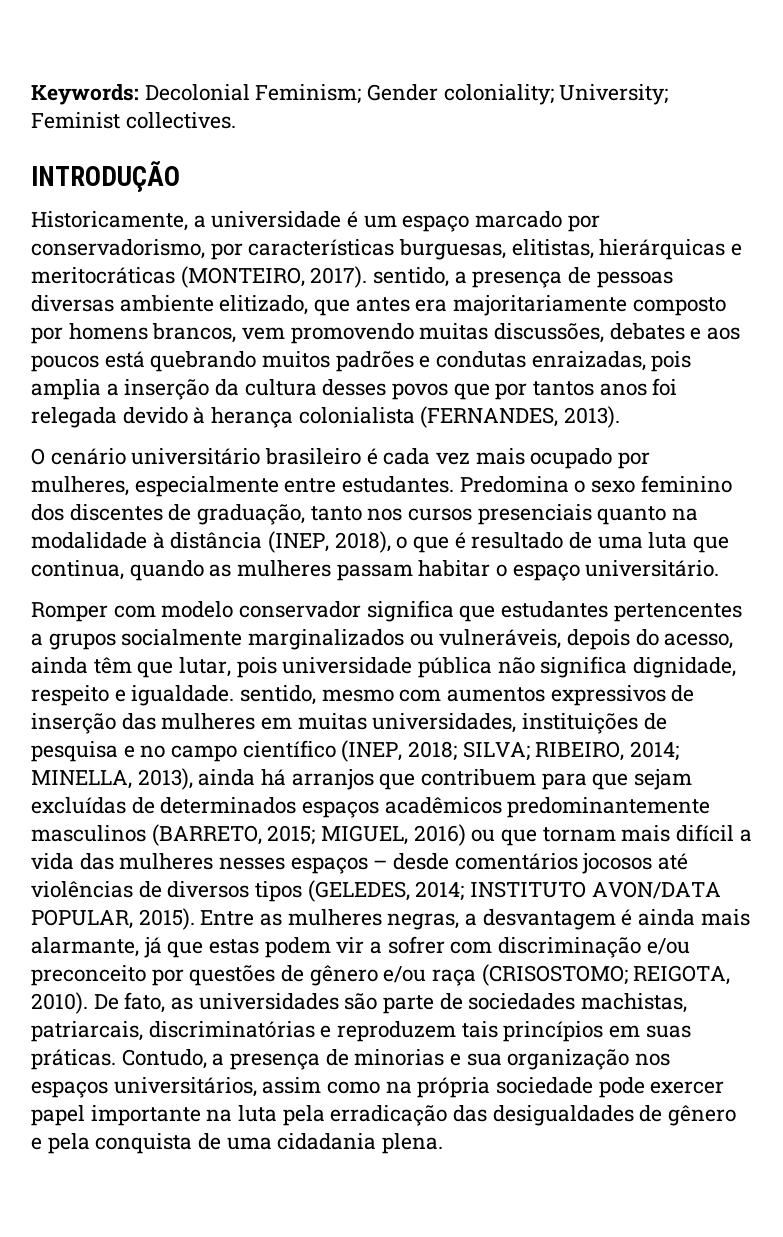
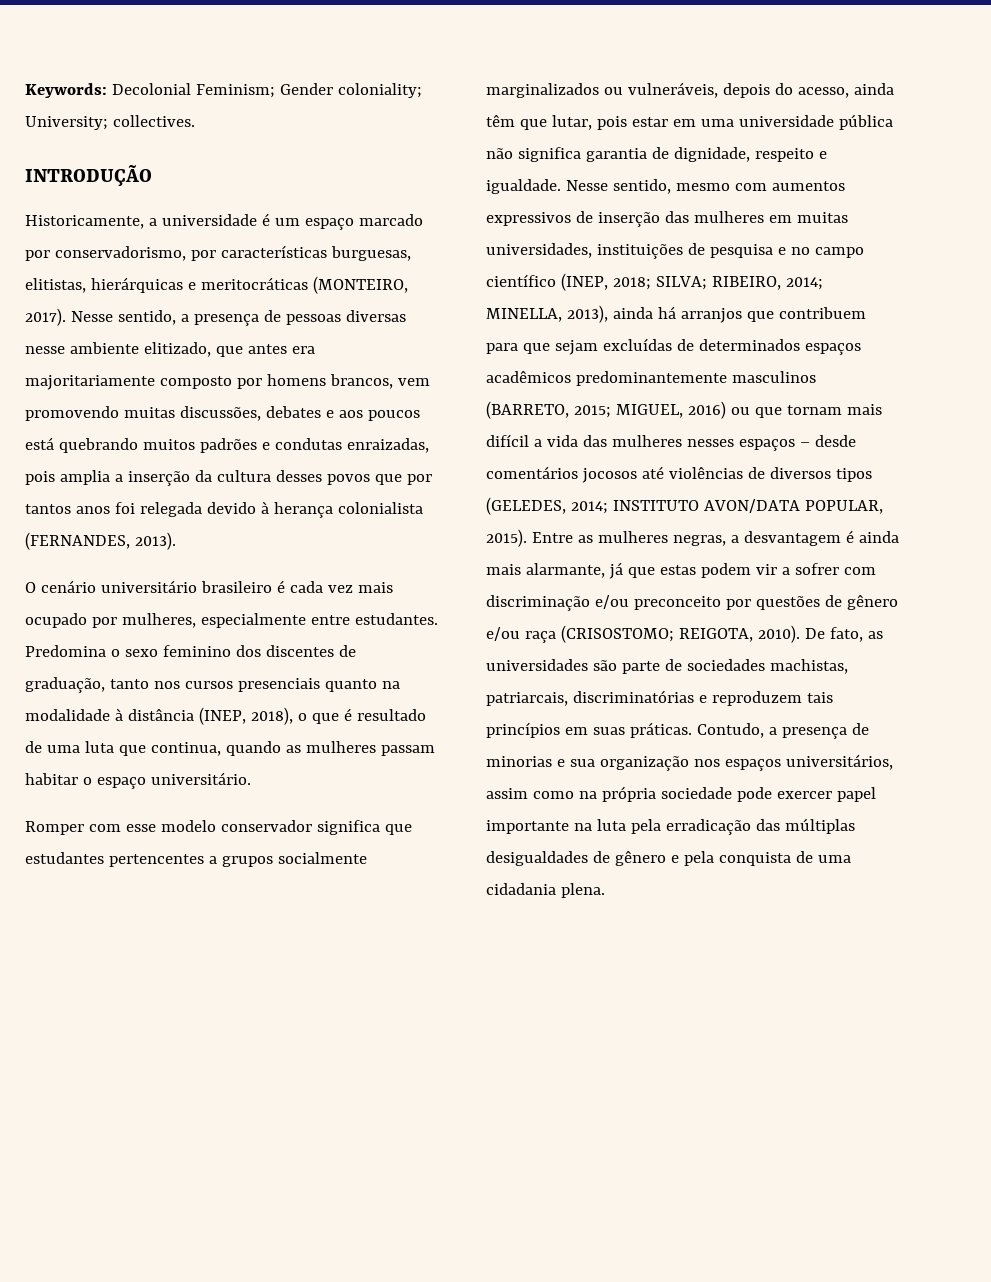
[31,112,120,129] Feminist -> (108, 123) none
(368, 277) none -> [70,311,113,322] Nesse
(114, 303) none -> [25,346,65,354] nesse
(156, 611) none -> [125,824,156,832] esse
(277, 667) none -> [631,117,734,127] estar em uma
(628, 667) none -> [585,147,669,162] garantia de
(235, 695) none -> [565,180,608,191] Nesse
(488, 1113) none -> [784,818,855,834] múltiplas

